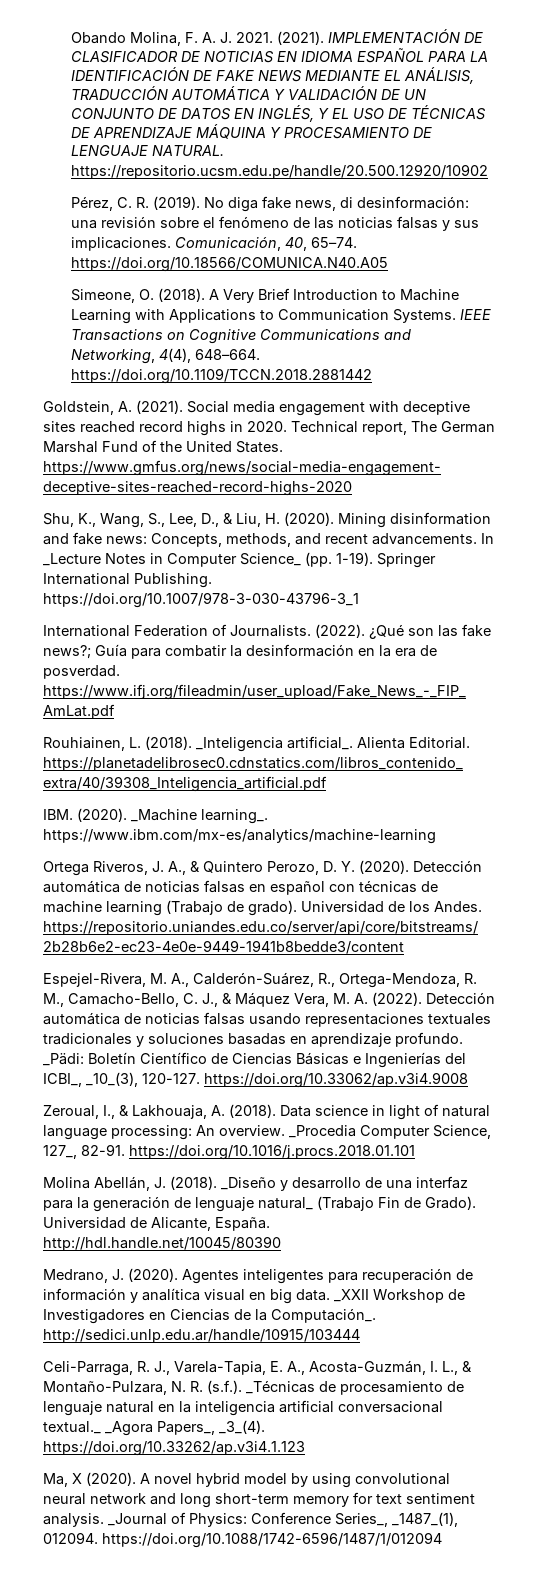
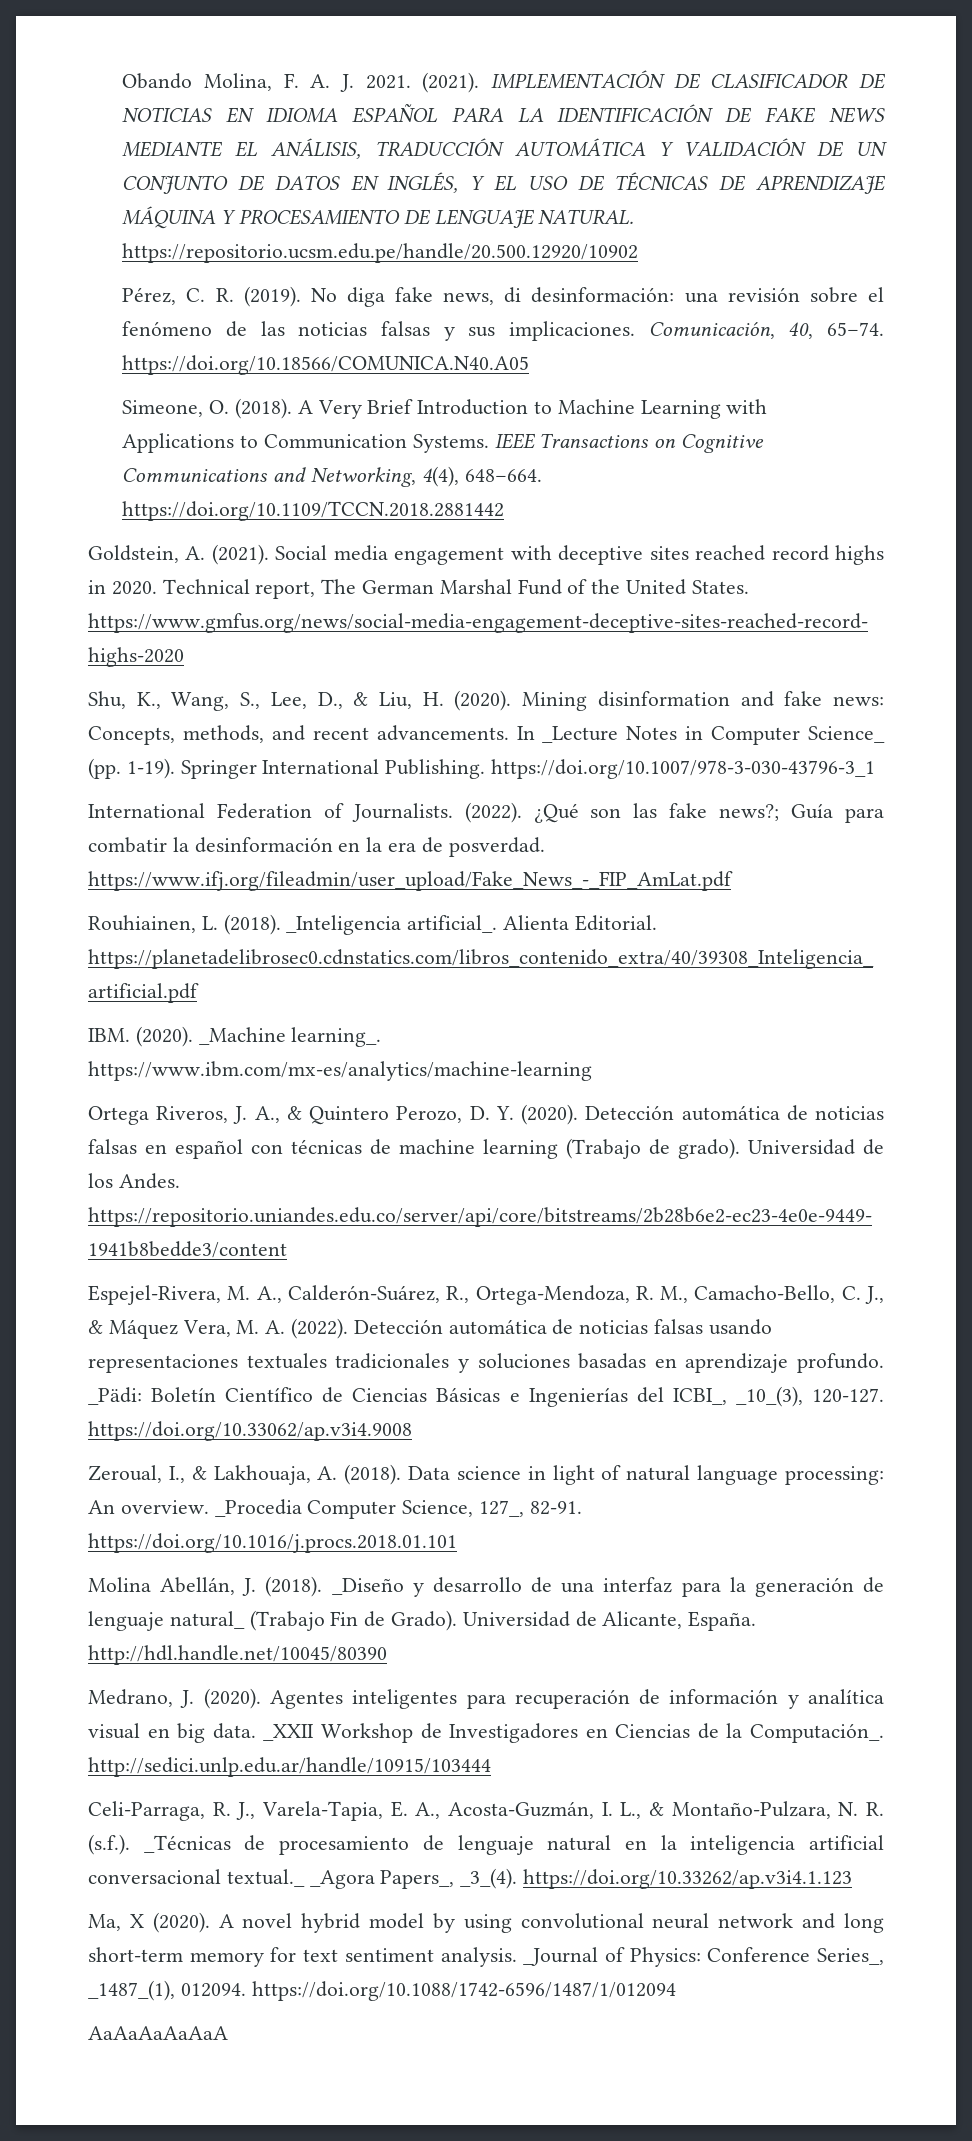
(442, 1540) none -> [88,2026,228,2040] // AaAaAaAaAaA

